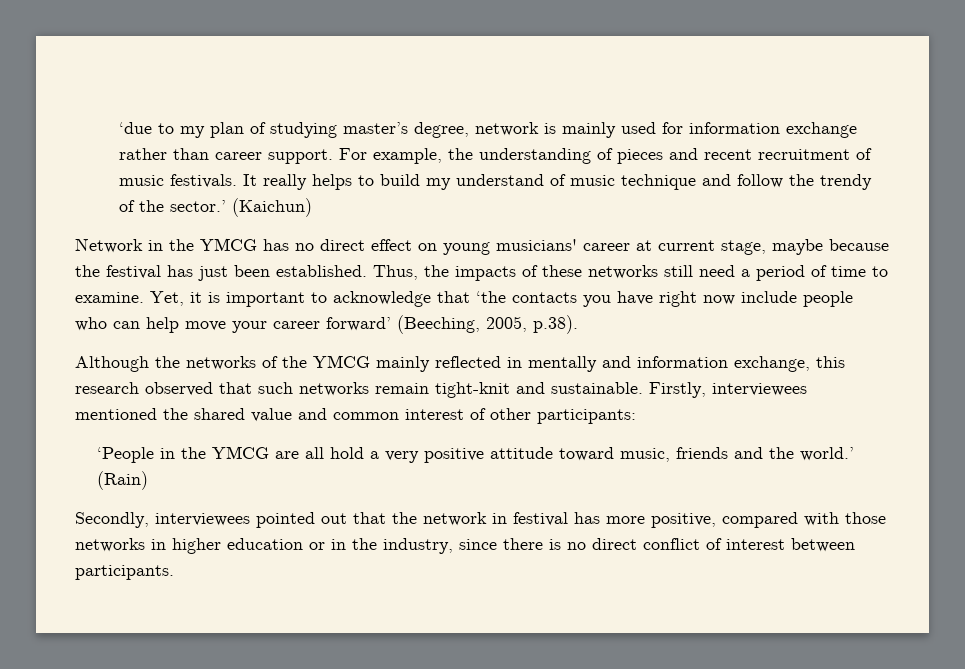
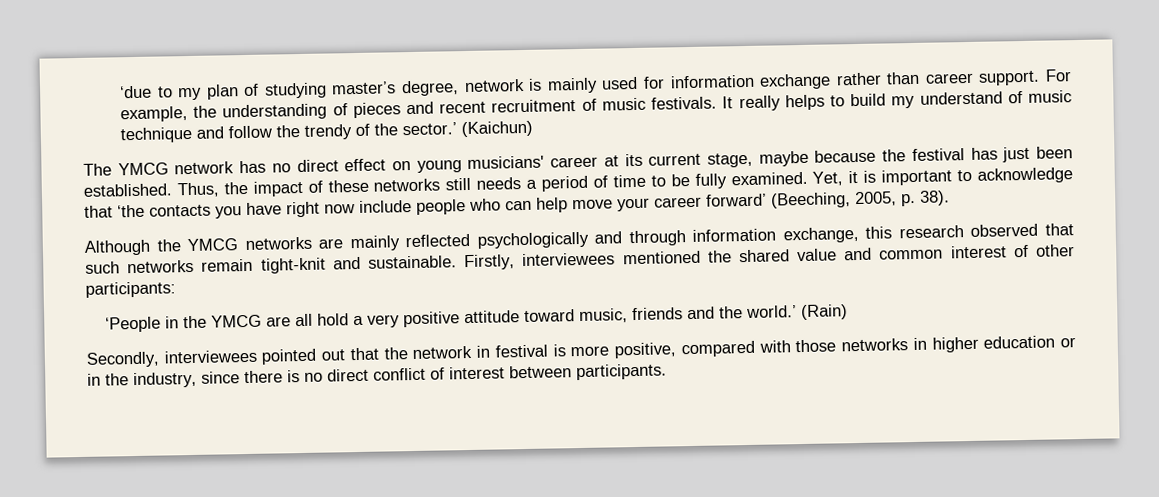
[75,238,257,253] Network in the YMCG -> [83,161,235,176] The YMCG network
(652, 245) none -> [624,153,643,167] its
[455,266,516,281] impacts -> [252,180,304,197] impact
[699,265,735,277] need -> [476,177,522,190] needs
[75,292,144,303] examine. -> [670,171,808,189] be fully examined.
[533,315,578,334] p.38). -> [901,190,950,207] p. 38).
[186,355,631,372] networks of the YMCG mainly reflected in mentally and -> [187,230,686,252] YMCG networks are mainly reflected psychologically and through
[574,512,600,524] has -> [552,344,566,357] is

